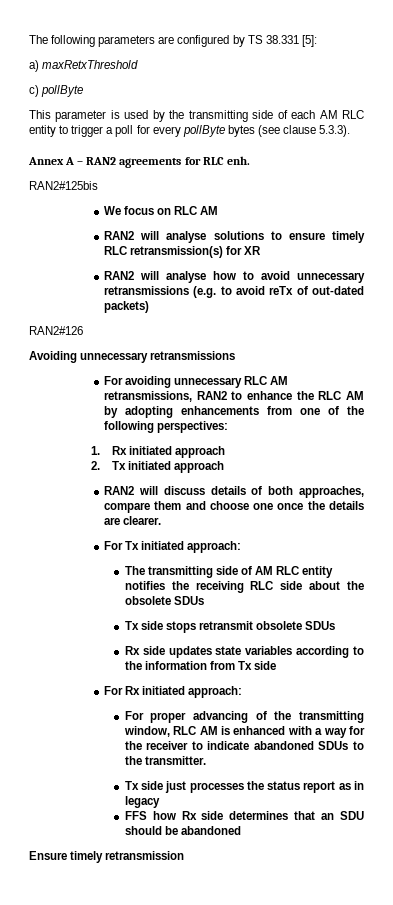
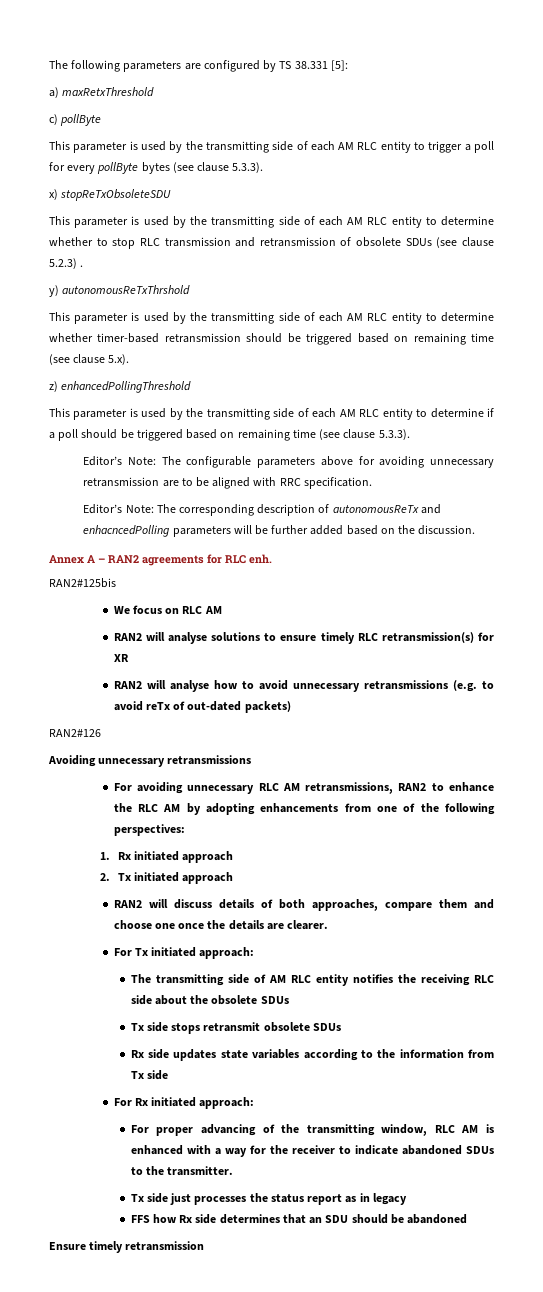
(351, 131) none -> [49,189,172,201] [49,216,495,228] [49,237,494,249] [49,258,84,269] [49,285,191,297] [49,312,495,324] [49,333,494,345] [49,354,130,365] [49,381,192,393] [49,408,494,420] [49,429,410,441] [83,456,494,468] [83,477,372,489] [83,504,441,516] [83,525,476,537] // x) stopReTxObsoleteSDU // This parameter is used by the transmitting side of each AM RLC entity to determine whether to stop RLC transmission and retransmission of obsolete SDUs (see clause 5.2.3) . // y) autonomousReTxThrshold // This parameter is used by the transmitting side of each AM RLC entity to determine whether timer-based retransmission should be triggered based on remaining time (see clause 5.x). // z) enhancedPollingThreshold // This parameter is used by the transmitting side of each AM RLC entity to determine if a poll should be triggered based on remaining time (see clause 5.3.3). // Editor’s Note: The configurable parameters above for avoiding unnecessary retransmission are to be aligned with RRC specification. // Editor’s Note: The corresponding description of autonomousReTx and enhacncedPolling parameters will be further added based on the discussion.

